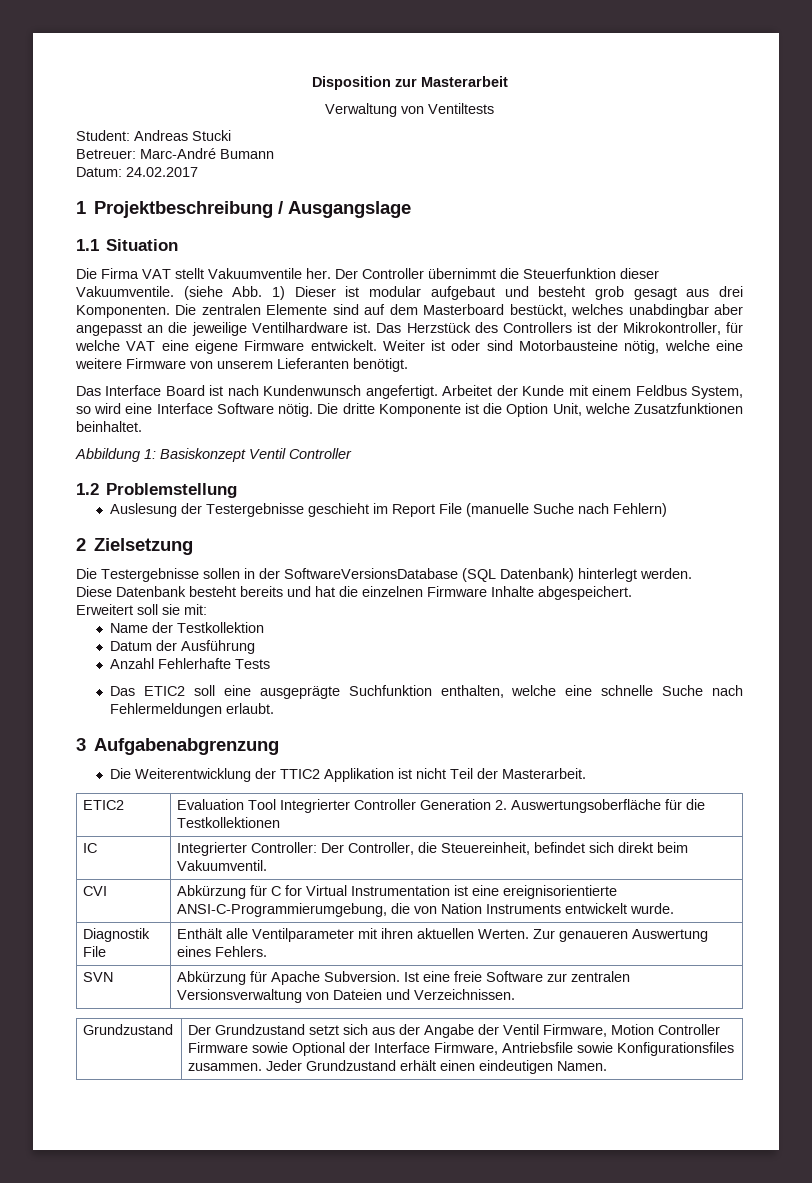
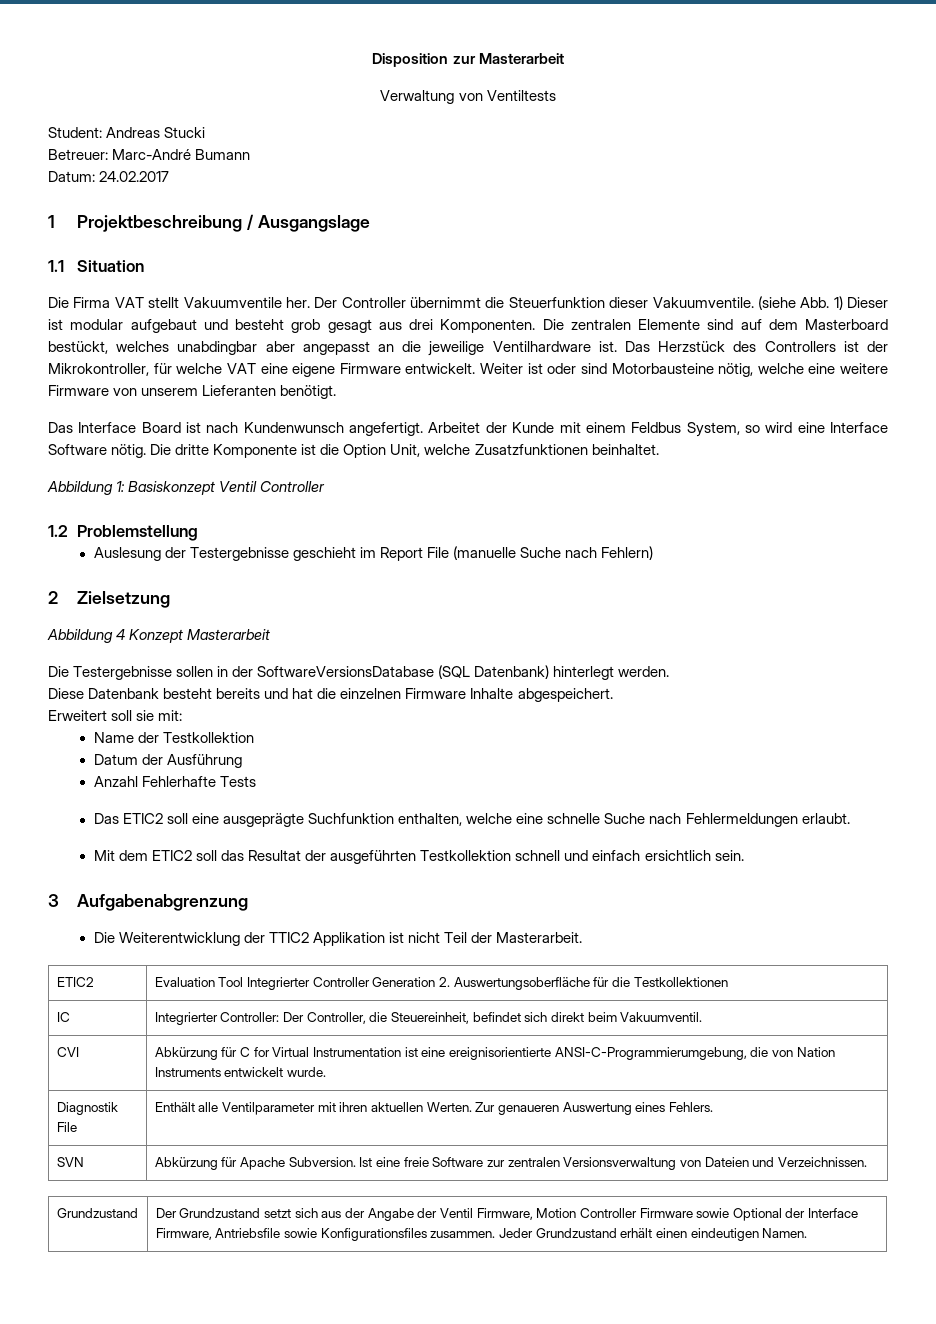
(194, 546) none -> [47,629,271,643] // Abbildung 4 Konzept Masterarbeit
(275, 708) none -> [93,850,744,864] // Mit dem ETIC2 soll das Resultat der ausgeführten Testkollektion schnell und einfach ersichtlich sein.

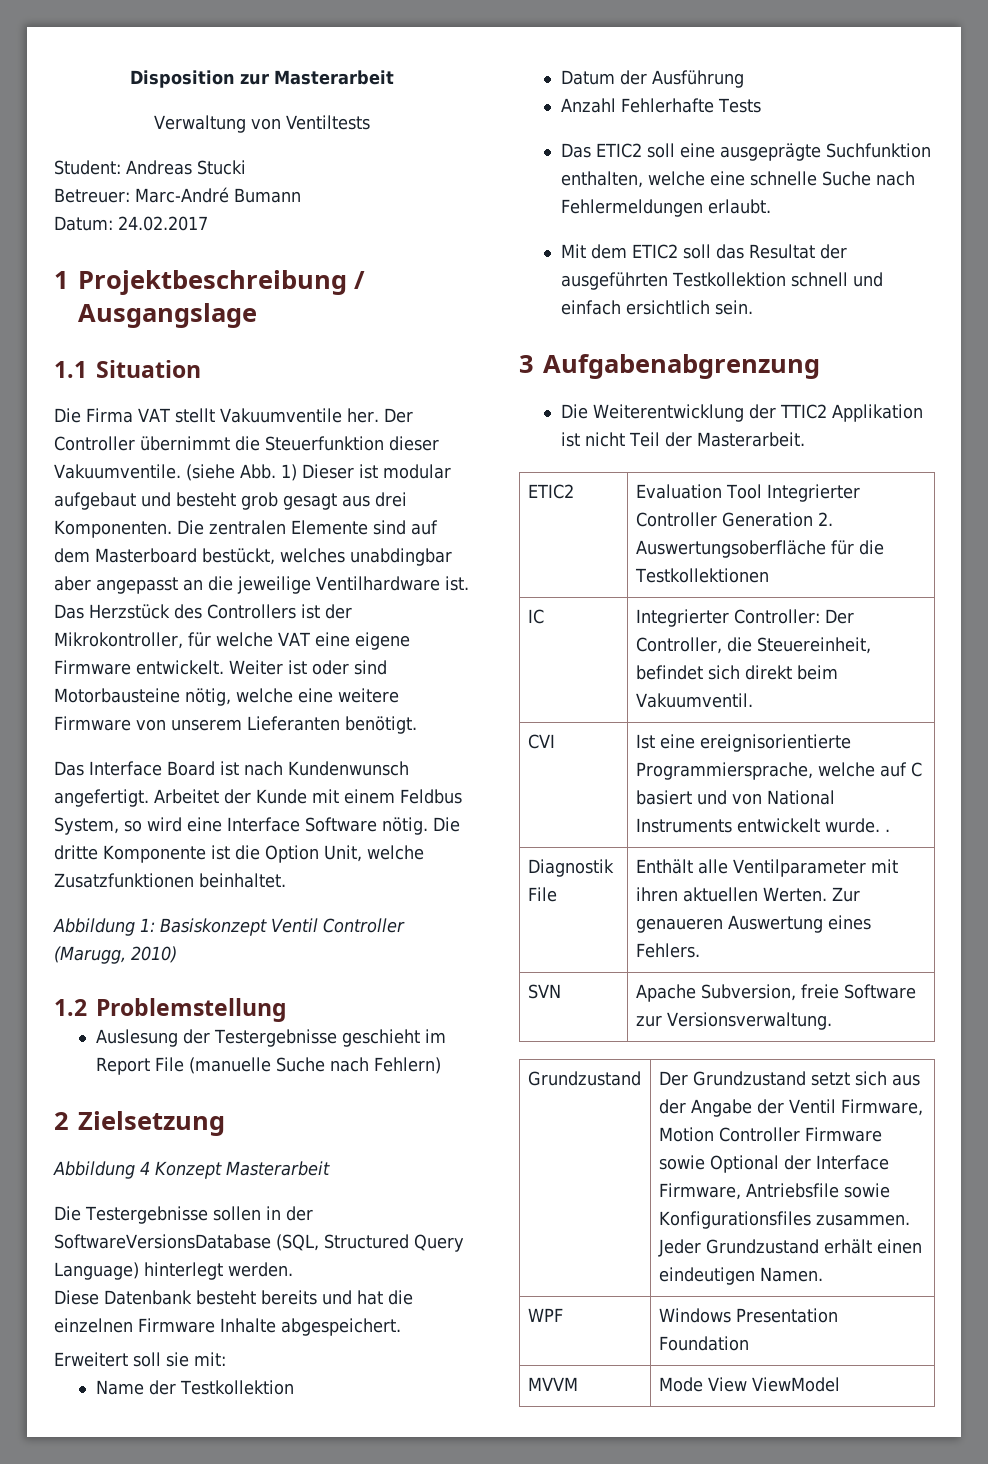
(326, 486) none -> [54,946,177,964] (Marugg, 2010)
[438,665,550,679] (SQL Datenbank) -> [275,1234,464,1252] [54,1262,139,1280] (SQL, Structured Query Language)
[154,1047,835,1060] Abkürzung für C for Virtual Instrumentation ist eine ereignisorientierte ANSI-C-Programmierumgebung, die von Nation -> [635,734,851,752] [635,762,922,780] [635,790,835,805] Ist eine ereignisorientierte Programmiersprache, welche auf C basiert und von National
(327, 1072) none -> [884,829,890,832] .
[154,1157,867,1170] Abkürzung für Apache Subversion. Ist eine freie Software zur zentralen Versionsverwaltung von Dateien und Verzeichnissen. -> [635,984,916,1002] [635,1012,832,1030] Apache Subversion, freie Software zur Versionsverwaltung.
(808, 1233) none -> [527,1308,563,1322] [658,1308,838,1323] [658,1336,749,1351] [527,1377,578,1391] [658,1377,840,1392] // WPF | Windows Presentation Foundation // MVVM | Mode View ViewModel

